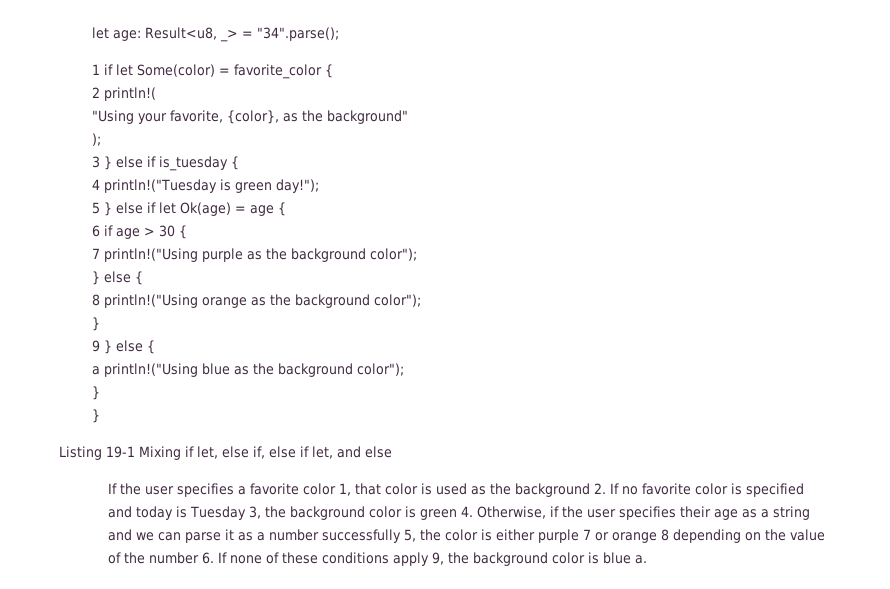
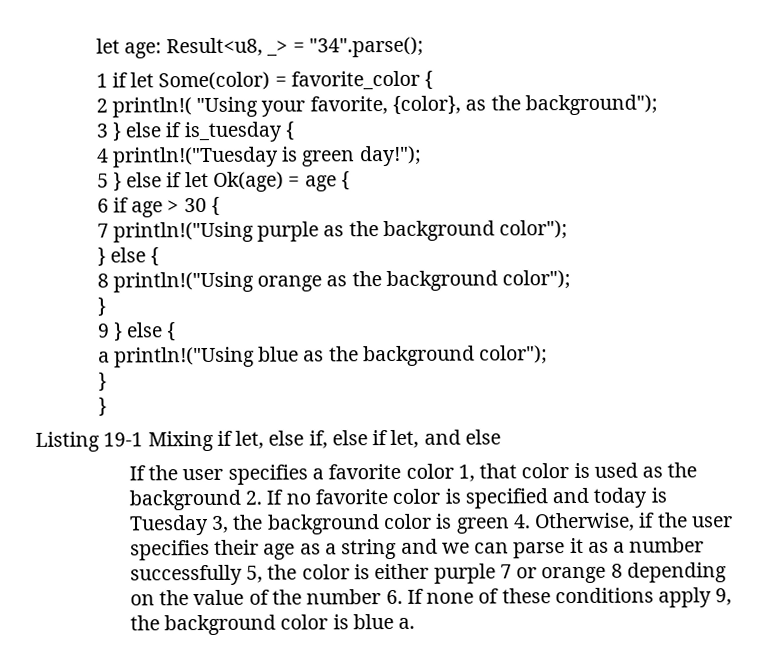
(156, 94) // -> (192, 107) none
[326,110,408,124] [91,133,101,146] background" // ); -> [524,94,658,116] background");

